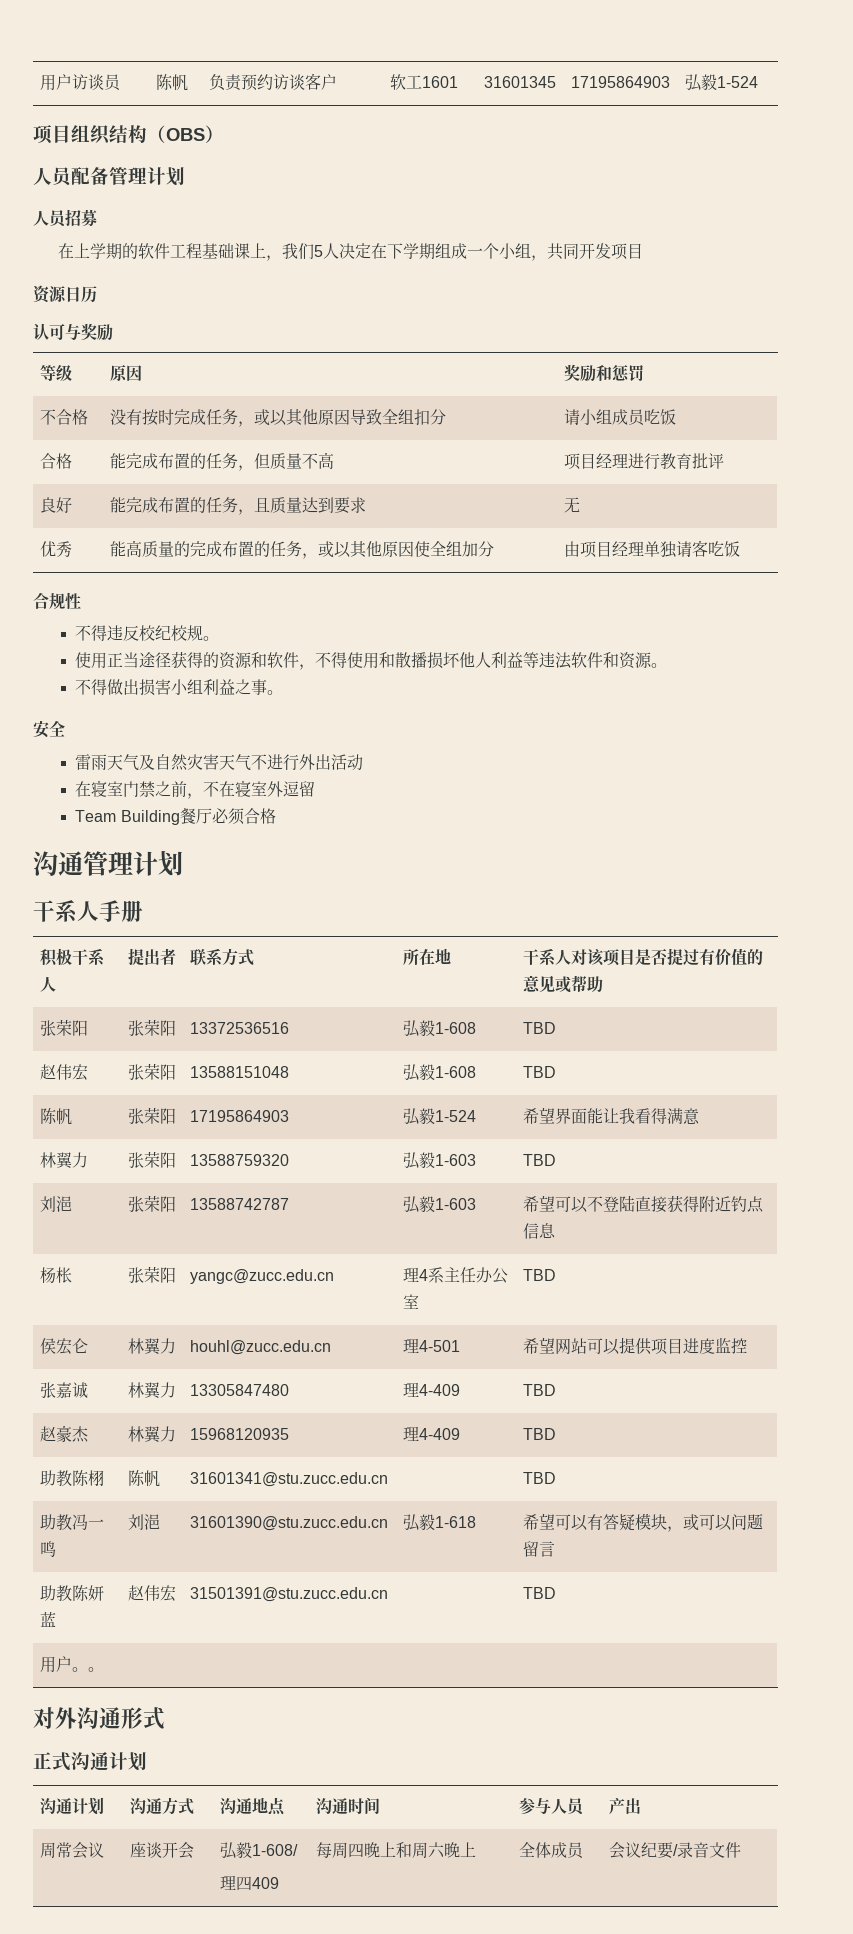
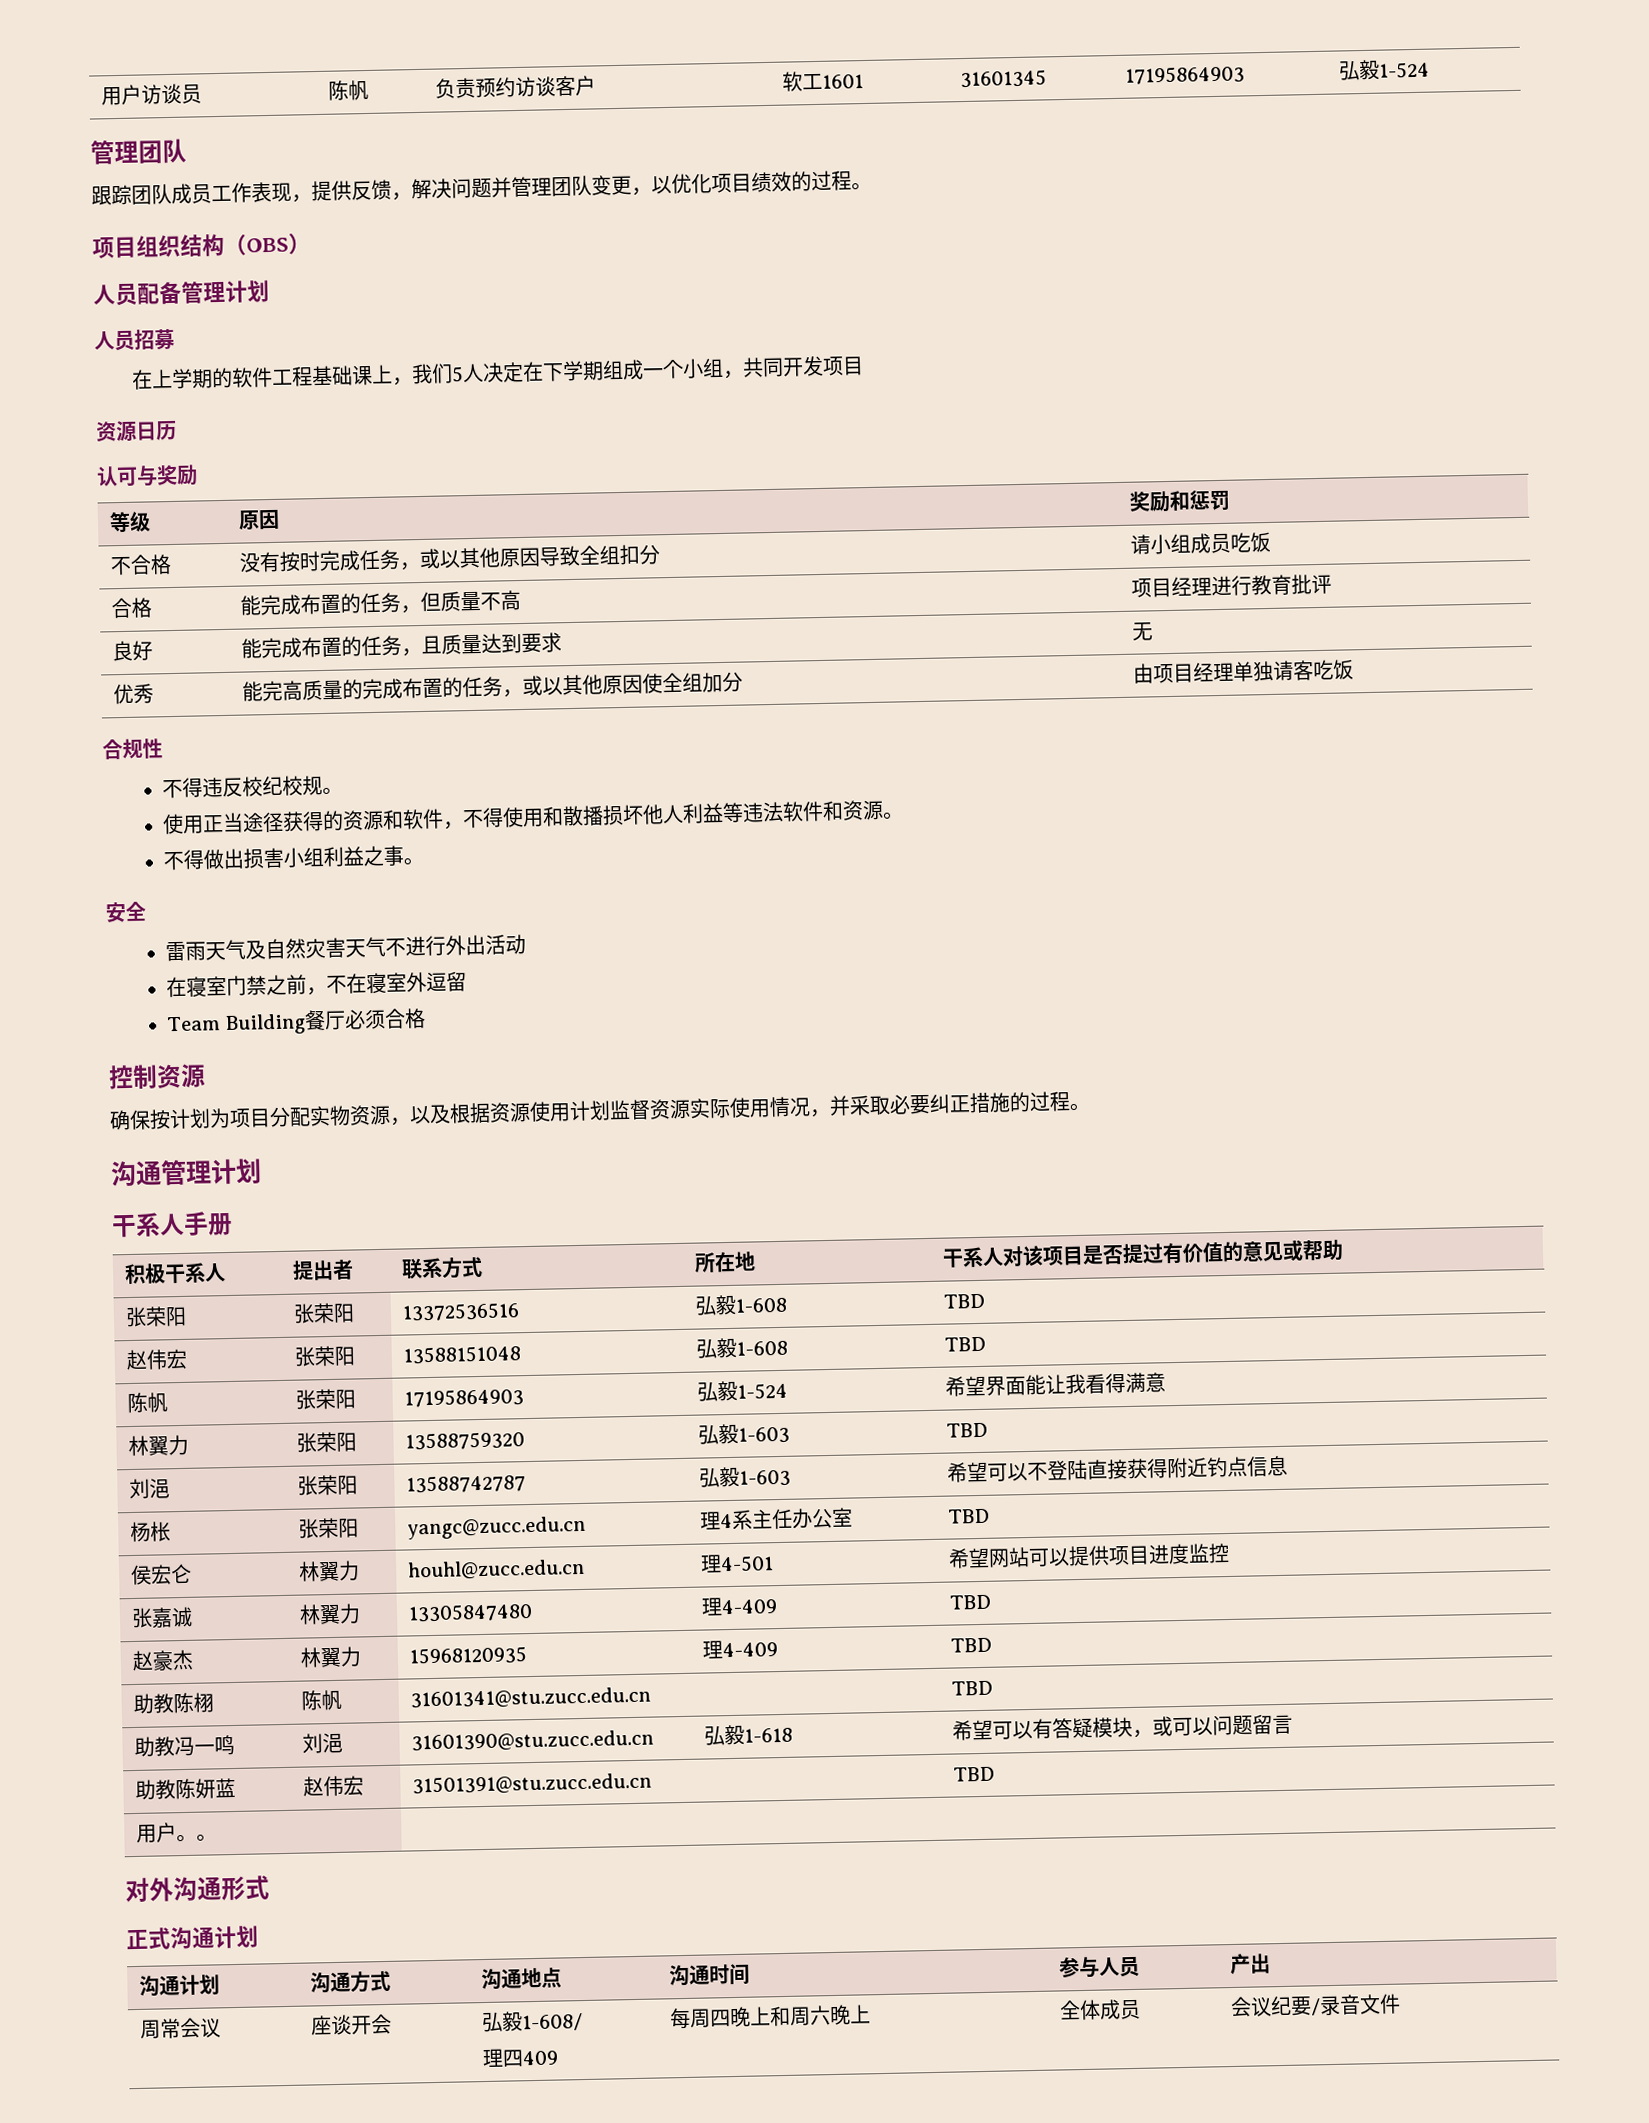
(759, 82) none -> [90,138,187,165] [91,170,872,206] // 管理团队 // 跟踪团队成员工作表现，提供反馈，解决问题并管理团队变更，以优化项目绩效的过程。
(127, 549) none -> [262,680,284,702] 完
(276, 816) none -> [108,1063,206,1090] [109,1091,1091,1131] // 控制资源 // 确保按计划为项目分配实物资源，以及根据资源使用计划监督资源实际使用情况，并采取必要纠正措施的过程。

